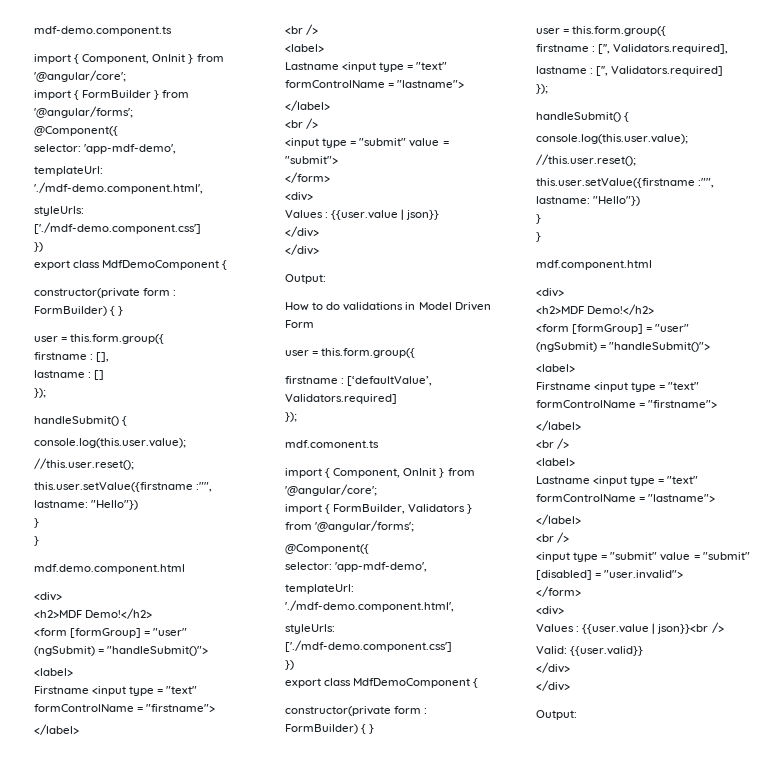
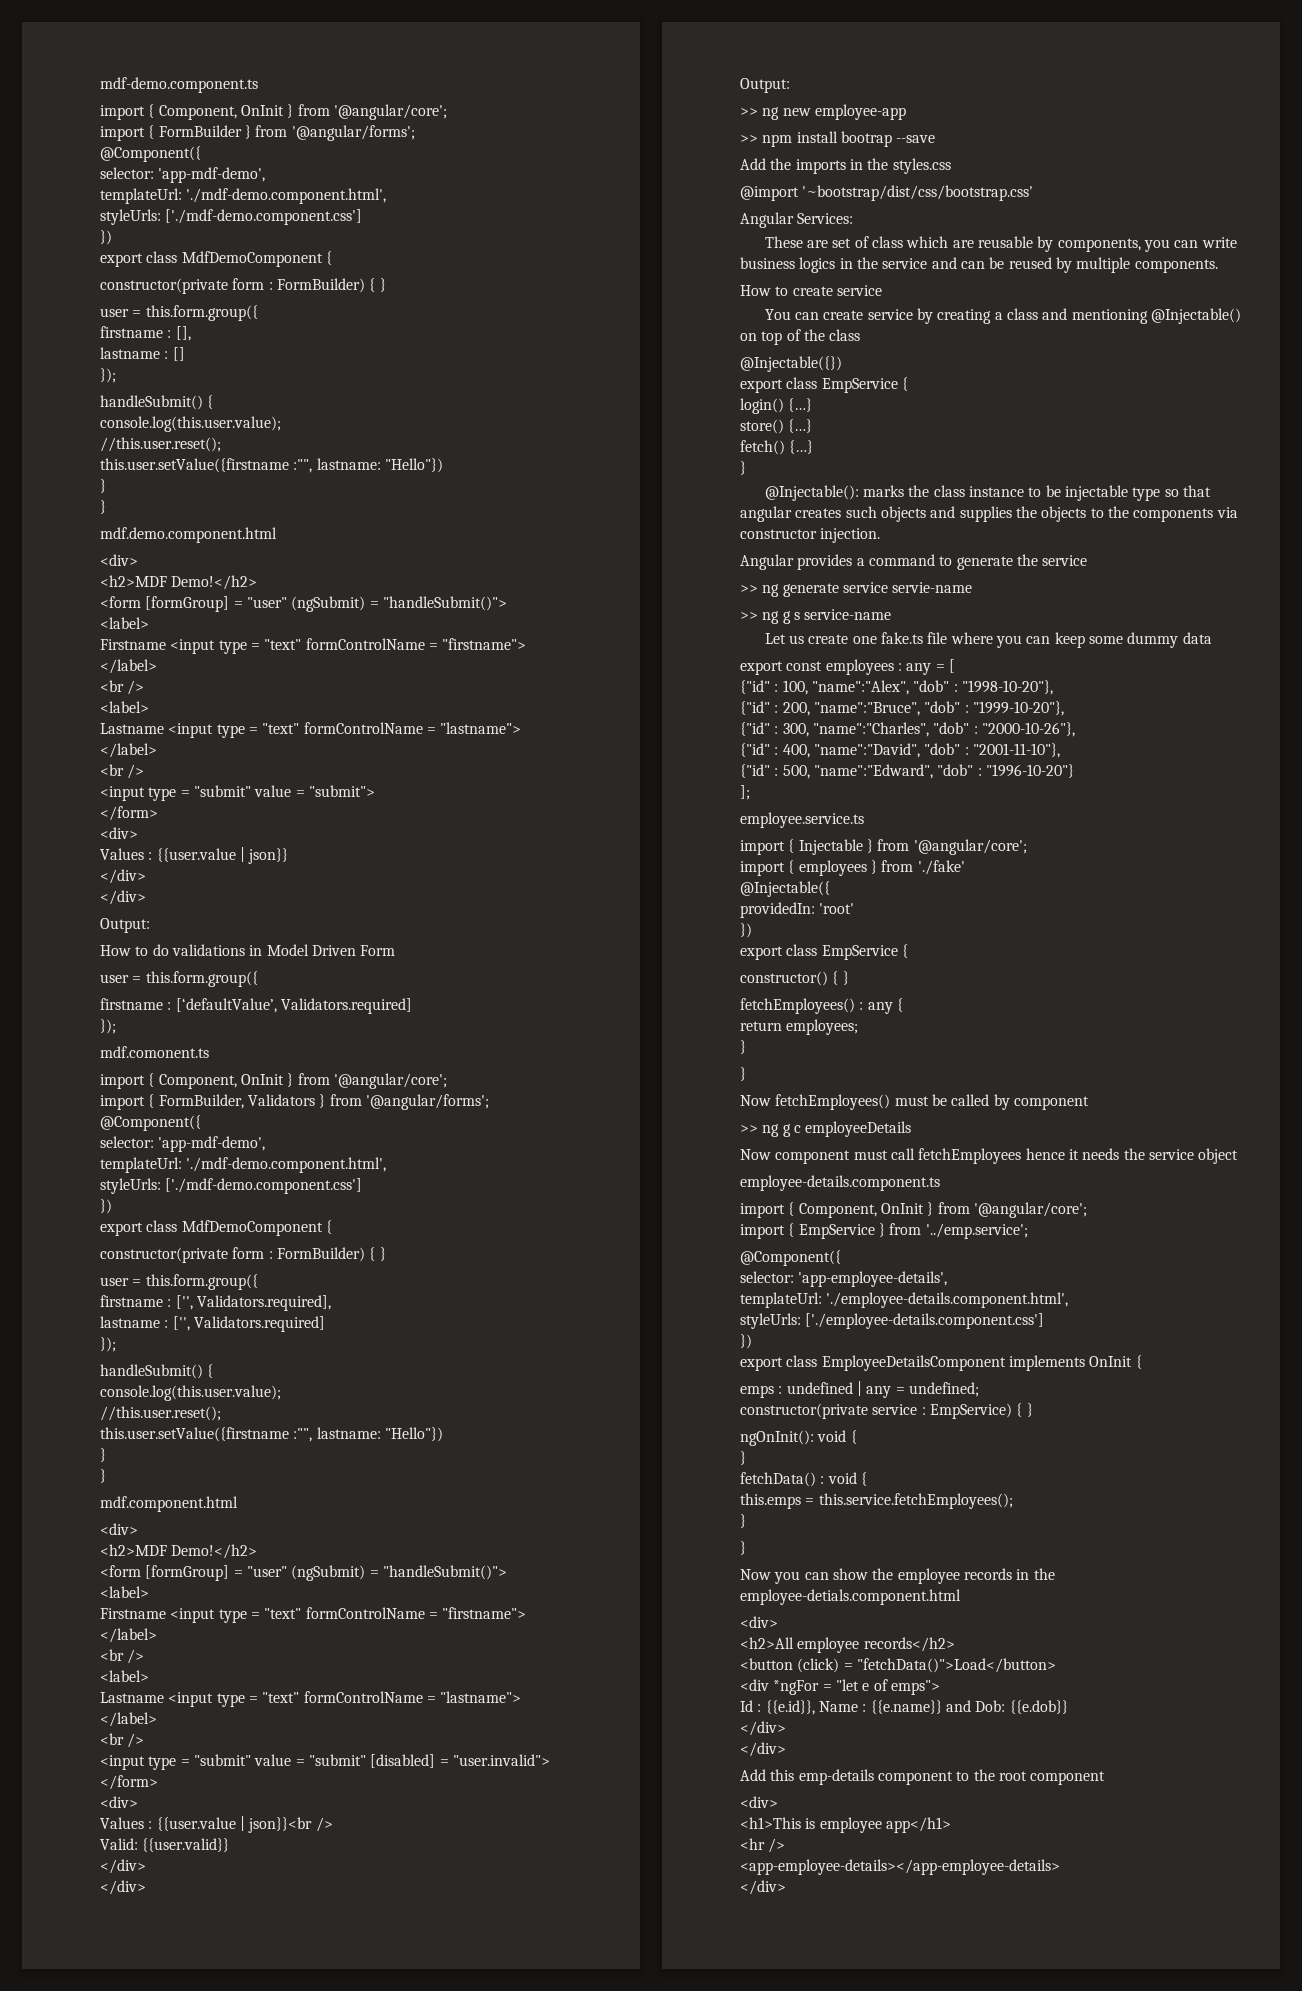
(577, 715) none -> [740,104,906,120] [740,131,936,147] [740,158,951,174] [740,185,1034,201] [740,212,854,228] [764,236,1237,252] [740,257,1218,273] [740,285,882,296] [764,308,1241,324] [740,329,861,345] [740,356,842,372] [740,377,908,393] [740,398,813,414] [740,419,813,434] [740,440,814,455] [740,461,746,475] [764,485,1211,501] [740,506,1238,522] [740,528,881,543] [740,554,1088,570] [740,582,973,597] [740,609,892,624] [764,632,1212,648] [740,659,955,675] [740,680,1053,695] [740,701,1064,716] [740,722,1075,737] [740,743,1060,758] [740,764,1074,779] [740,785,750,800] [740,812,864,828] [740,839,1027,855] [740,860,965,876] [740,881,830,897] [740,902,855,918] [740,923,752,938] [740,944,908,960] [740,971,849,986] [740,998,903,1014] [740,1019,859,1035] [740,1040,746,1054] [740,1067,746,1081] [740,1094,1089,1110] [740,1121,912,1137] [740,1148,1239,1164] [740,1175,940,1191] [740,1202,1087,1218] [740,1223,1028,1239] [740,1250,841,1266] [740,1271,948,1287] [740,1292,1069,1308] [740,1313,1045,1329] [740,1334,752,1349] [740,1355,1142,1371] [740,1381,979,1398] [740,1403,1033,1419] [740,1430,857,1446] [740,1451,746,1465] [740,1472,867,1487] [740,1493,1013,1509] [740,1514,746,1528] [740,1541,746,1555] [740,1568,1055,1584] [740,1589,961,1605] [740,1616,778,1628] [740,1637,955,1653] [740,1658,1056,1673] [740,1679,940,1695] [740,1700,1068,1715] [740,1721,786,1736] [740,1742,786,1757] [740,1769,1106,1785] [740,1796,778,1808] [740,1817,951,1833] [740,1838,786,1853] [740,1859,1060,1875] [740,1880,786,1895] // >> ng new employee-app // >> npm install bootrap --save // Add the imports in the styles.css // @import '~bootstrap/dist/css/bootstrap.css' // Angular Services: // These are set of class which are reusable by components, you can write business logics in the service and can be reused by multiple components. // How to create service // You can create service by creating a class and mentioning @Injectable() on top of the class // @Injectable({}) // export class EmpService { // login() {…} // store() {…} // fetch() {…} // } // @Injectable(): marks the class instance to be injectable type so that angular creates such objects and supplies the objects to the components via constructor injection. // Angular provides a command to generate the service // >> ng generate service servie-name // >> ng g s service-name // Let us create one fake.ts file where you can keep some dummy data // export const employees : any = [ // {"id" : 100, "name":"Alex", "dob" : "1998-10-20"}, // {"id" : 200, "name":"Bruce", "dob" : "1999-10-20"}, // {"id" : 300, "name":"Charles", "dob" : "2000-10-26"}, // {"id" : 400, "name":"David", "dob" : "2001-11-10"}, // {"id" : 500, "name":"Edward", "dob" : "1996-10-20"} // ]; // employee.service.ts // import { Injectable } from '@angular/core'; // import { employees } from './fake' // @Injectable({ // providedIn: 'root' // }) // export class EmpService { // constructor() { } // fetchEmployees() : any { // return employees; // } // } // Now fetchEmployees() must be called by component // >> ng g c employeeDetails // Now component must call fetchEmployees hence it needs the service object // employee-details.component.ts // import { Component, OnInit } from '@angular/core'; // import { EmpService } from '../emp.service'; // @Component({ // selector: 'app-employee-details', // templateUrl: './employee-details.component.html', // styleUrls: ['./employee-details.component.css'] // }) // export class EmployeeDetailsComponent implements OnInit { // emps : undefined | any = undefined; // constructor(private service : EmpService) { } // ngOnInit(): void { // } // fetchData() : void { // this.emps = this.service.fetchEmployees(); // } // } // Now you can show the employee records in the employee-detials.component.html // <div> // <h2>All employee records</h2> // <button (click) = "fetchData()">Load</button> // <div *ngFor = "let e of emps"> // Id : {{e.id}}, Name : {{e.name}} and Dob: {{e.dob}} // </div> // </div> // Add this emp-details component to the root component // <div> // <h1>This is employee app</h1> // <hr /> // <app-employee-details></app-employee-details> // </div>

